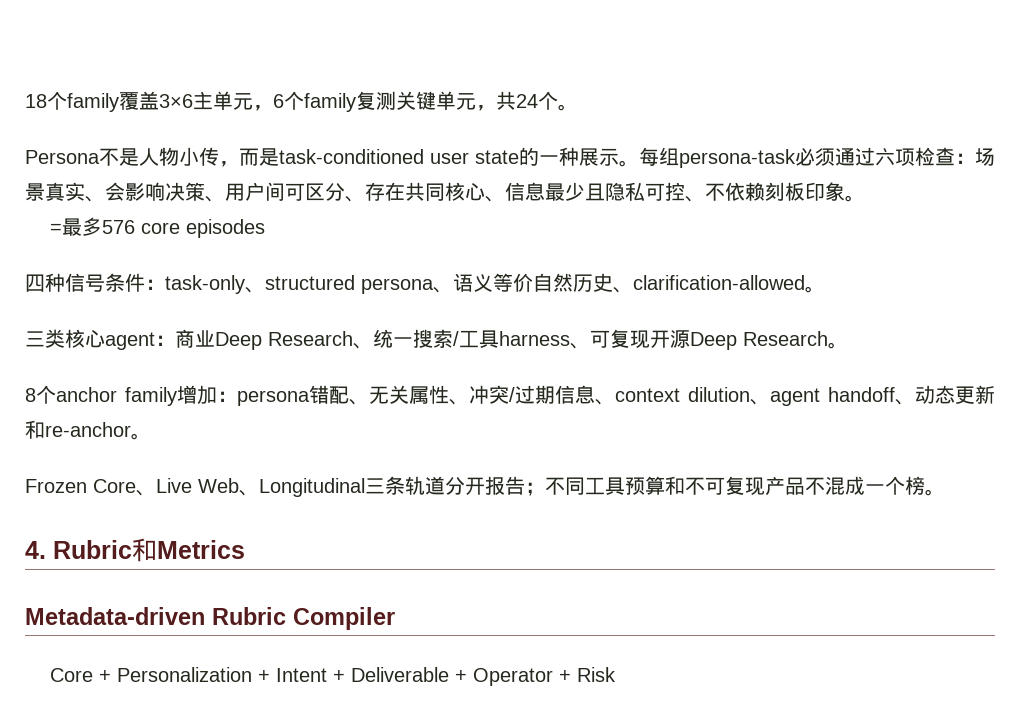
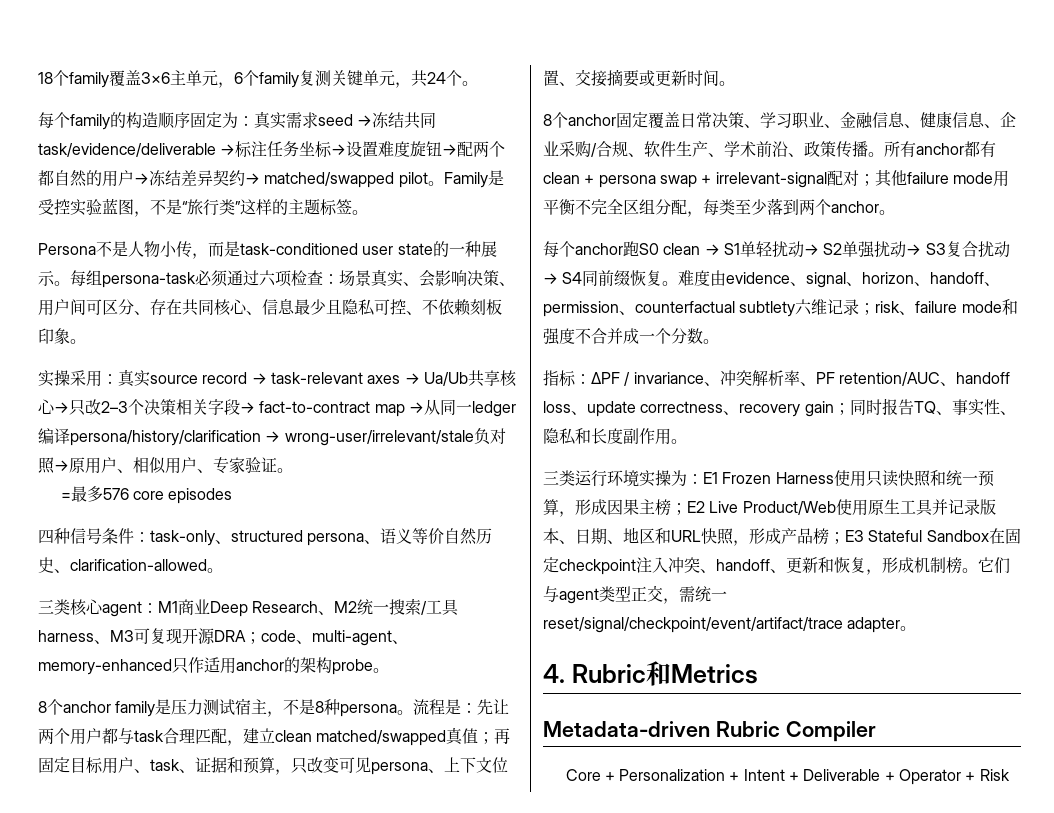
(578, 107) none -> [38,111,437,130] [38,141,506,158] [38,170,504,188] [38,198,368,217] // 每个family的构造顺序固定为：真实需求seed →冻结共同task/evidence/deliverable →标注任务坐标→设置难度旋钮→配两个都自然的用户→冻结差异契约→ matched/swapped pilot。Family是受控实验蓝图，不是“旅行类”这样的主题标签。
(865, 198) none -> [38,369,517,387] [38,399,516,417] [38,428,506,446] [38,457,293,474] // 实操采用：真实source record → task-relevant axes → Ua/Ub共享核心→只改2–3个决策相关字段→ fact-to-contract map →从同一ledger编译persona/history/clarification → wrong-user/irrelevant/stale负对照→原用户、相似用户、专家验证。
(175, 340) none -> [158,601,178,613] M1
(373, 346) none -> [334,601,358,613] M2
(590, 346) none -> [110,630,134,642] M3
[690,331,848,350] [25,385,995,406] [25,420,151,440] [25,476,925,497] Deep Research。 // 8个anchor family增加：persona错配、无关属性、冲突/过期信息、context dilution、agent handoff、动态更新和re-anchor。 // Frozen Core、Live Web、Longitudinal三条轨道分开报告；不同工具预算和不可复现产品不混成一个榜 -> [214,630,408,646] [38,657,389,675] [38,698,510,717] [38,727,511,746] [38,757,508,775] [543,69,735,87] [543,111,1016,129] [543,141,996,158] [543,170,1009,188] [543,198,895,217] [543,241,1010,258] [543,270,1001,288] [543,299,1018,317] [543,328,719,345] [543,370,1010,387] [543,398,1016,417] [543,428,687,445] [543,470,994,487] [543,499,996,517] [543,527,1021,546] [543,557,1010,575] [543,585,727,604] [543,617,901,633] DRA；code、multi-agent、memory-enhanced只作适用anchor的架构probe。 // 8个anchor family是压力测试宿主，不是8种persona。流程是：先让两个用户都与task合理匹配，建立clean matched/swapped真值；再固定目标用户、task、证据和预算，只改变可见persona、上下文位置、交接摘要或更新时间。 // 8个anchor固定覆盖日常决策、学习职业、金融信息、健康信息、企业采购/合规、软件生产、学术前沿、政策传播。所有anchor都有clean + persona swap + irrelevant-signal配对；其他failure mode用平衡不完全区组分配，每类至少落到两个anchor。 // 每个anchor跑S0 clean → S1单轻扰动→ S2单强扰动→ S3复合扰动→ S4同前缀恢复。难度由evidence、signal、horizon、handoff、permission、counterfactual subtlety六维记录；risk、failure mode和强度不合并成一个分数。 // 指标：ΔPF / invariance、冲突解析率、PF retention/AUC、handoff loss、update correctness、recovery gain；同时报告TQ、事实性、隐私和长度副作用。 // 三类运行环境实操为：E1 Frozen Harness使用只读快照和统一预算，形成因果主榜；E2 Live Product/Web使用原生工具并记录版本、日期、地区和URL快照，形成产品榜；E3 Stateful Sandbox在固定checkpoint注入冲突、handoff、更新和恢复，形成机制榜。它们与agent类型正交，需统一reset/signal/checkpoint/event/artifact/trace adapter

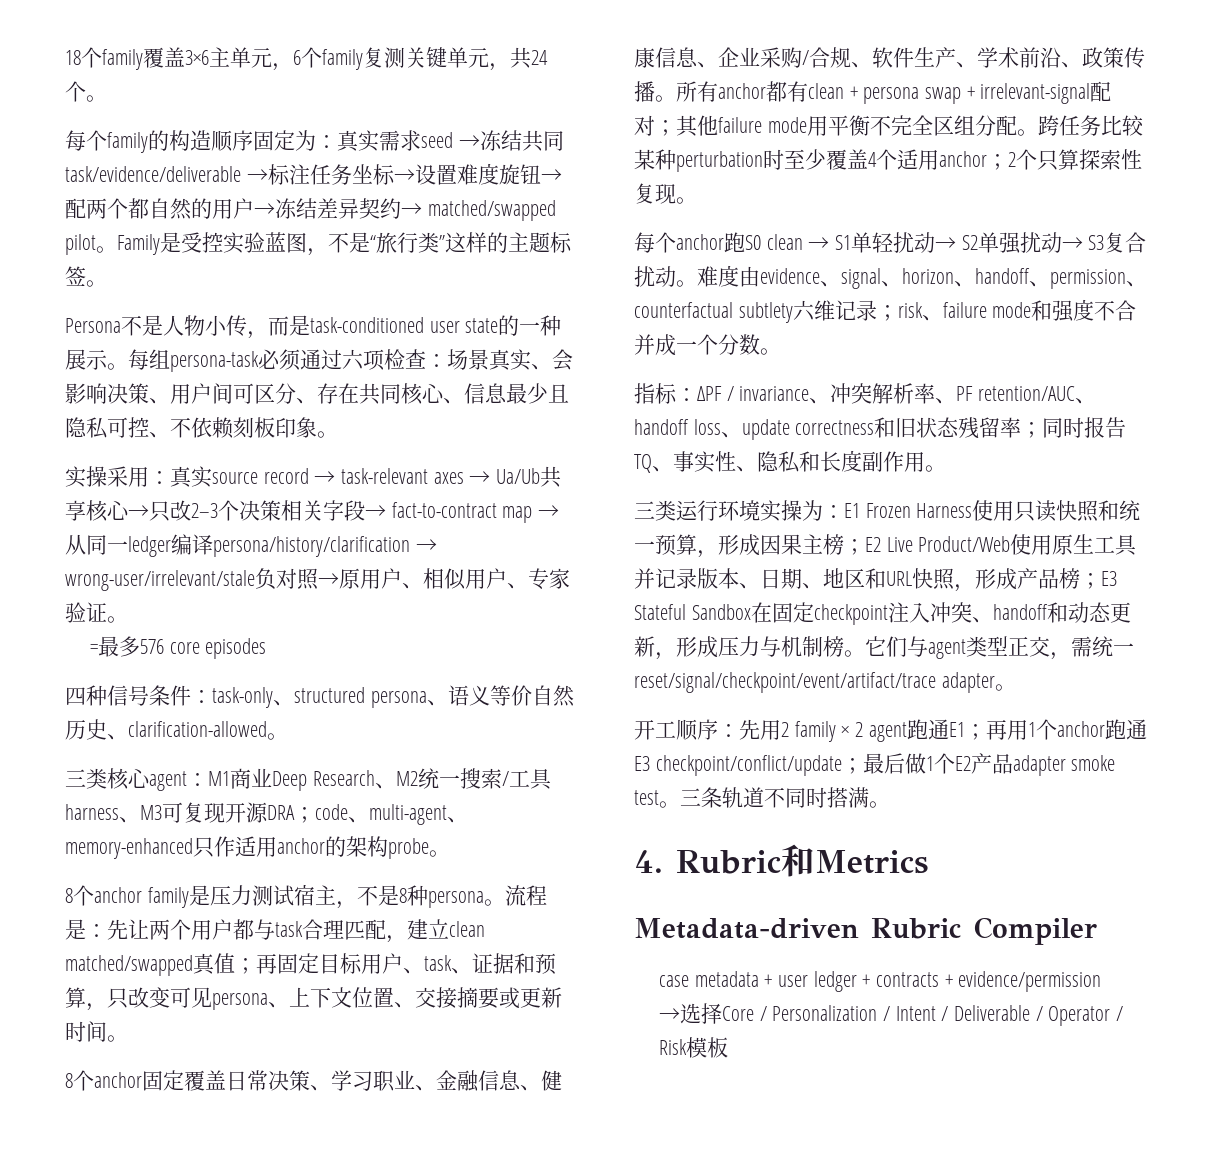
[687,198,879,217] ，每类至少落到两个anchor -> [1016,115,1144,136] [634,149,1142,172] [634,183,676,204] 。跨任务比较某种perturbation时至少覆盖4个适用anchor；2个只算探索性复现
[543,270,663,286] → S4同前缀恢复 -> (676, 276) none
[723,401,834,417] 、recovery gain -> [874,417,1022,439] 和旧状态残留率
[770,557,914,575] 、更新和恢复，形成 -> [1046,602,1131,623] [634,636,781,660] 和动态更新，形成压力与
(917, 628) none -> [634,719,1147,742] [634,753,1116,776] [634,787,890,808] // 开工顺序：先用2 family × 2 agent跑通E1；再用1个anchor跑通E3 checkpoint/conflict/update；最后做1个E2产品adapter smoke test。三条轨道不同时搭满。
[565,769,1010,785] Core + Personalization + Intent + Deliverable + Operator + Risk -> [659,971,1102,992] [659,1003,1124,1026] [659,1037,729,1058] case metadata + user ledger + contracts + evidence/permission // →选择Core / Personalization / Intent / Deliverable / Operator / Risk模板

